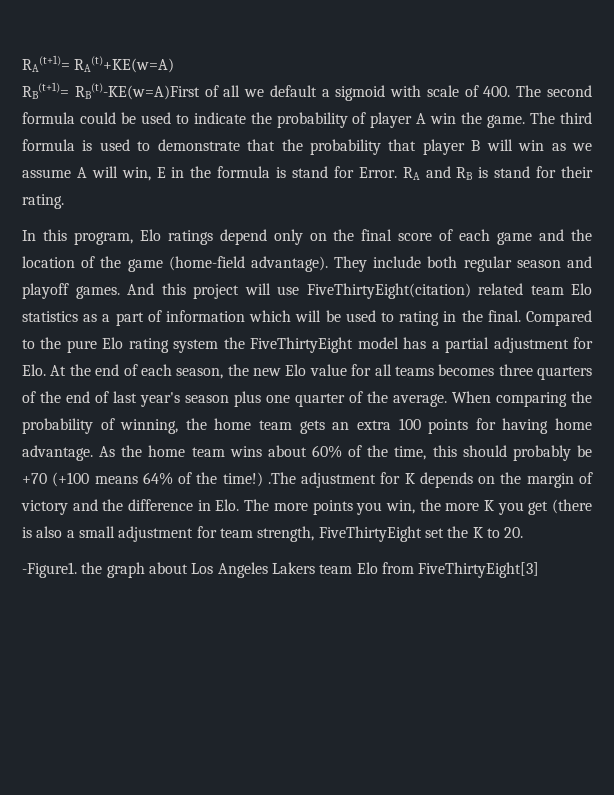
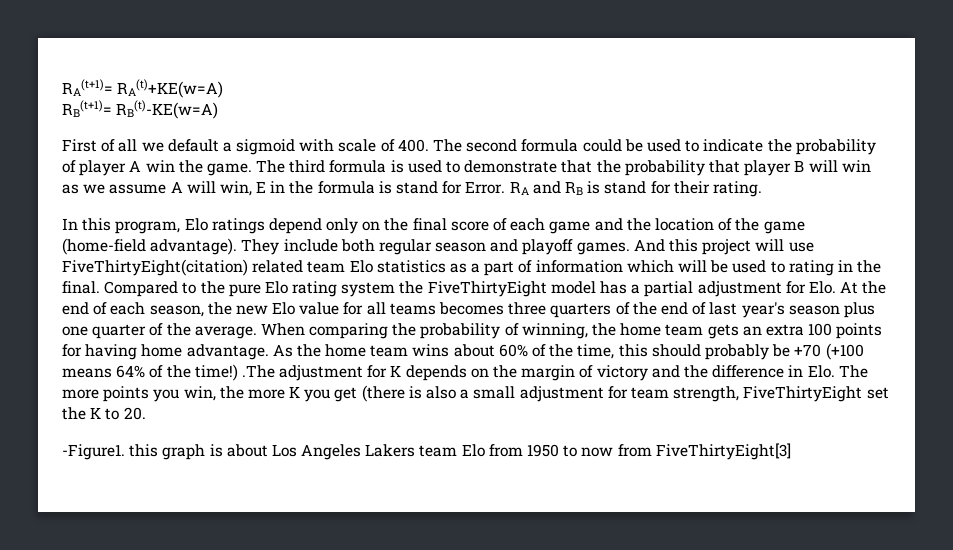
[74,83,200,100] RB(t)-KE(w=A)First -> [116,100,219,119] [62,139,97,152] RB(t)-KE(w=A) // First
[81,562,145,578] the graph -> [129,444,223,460] this graph is
(414, 568) none -> [527,444,652,457] 1950 to now from

